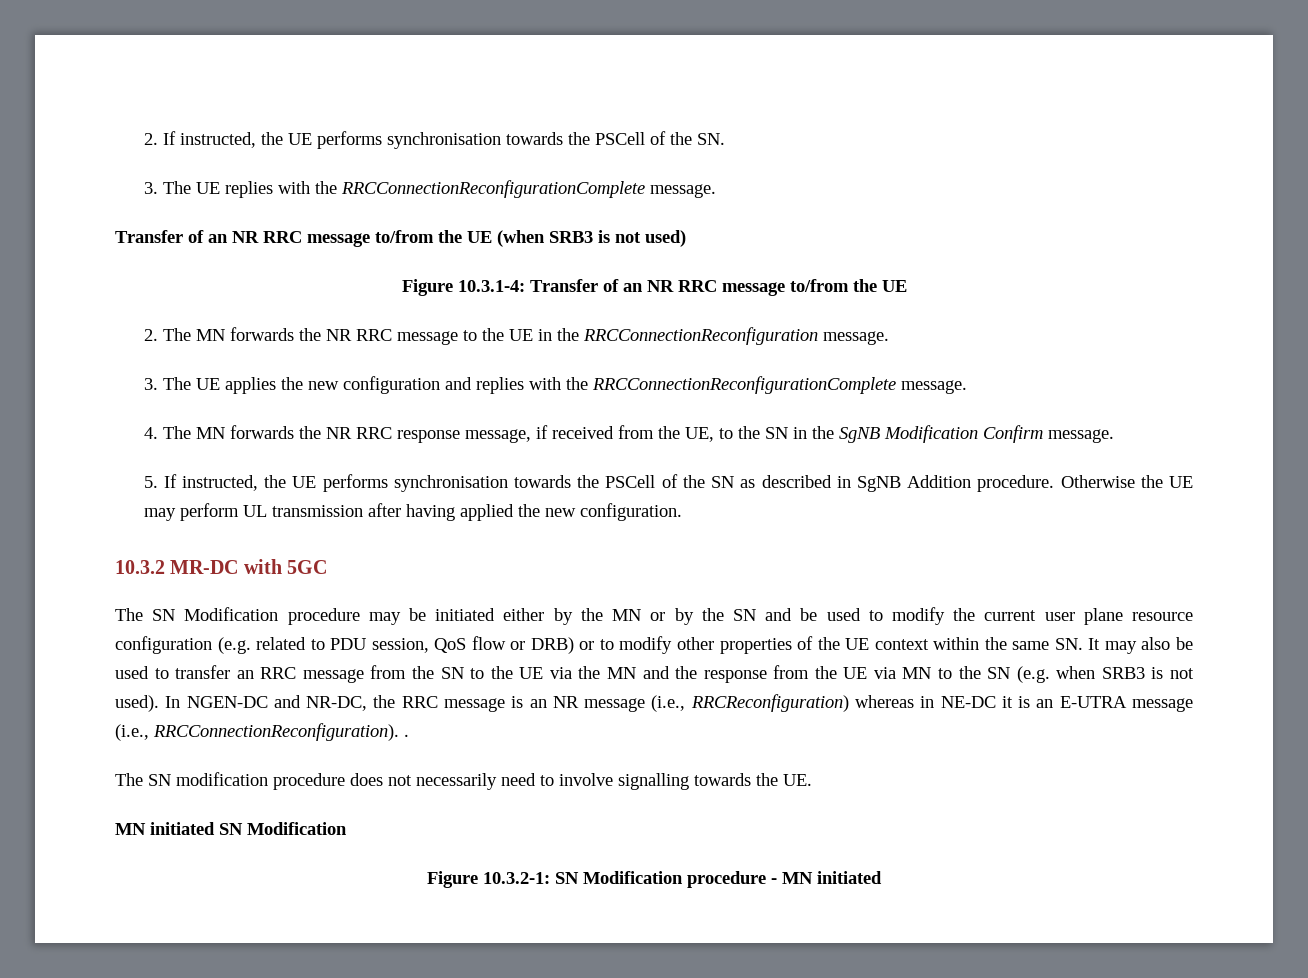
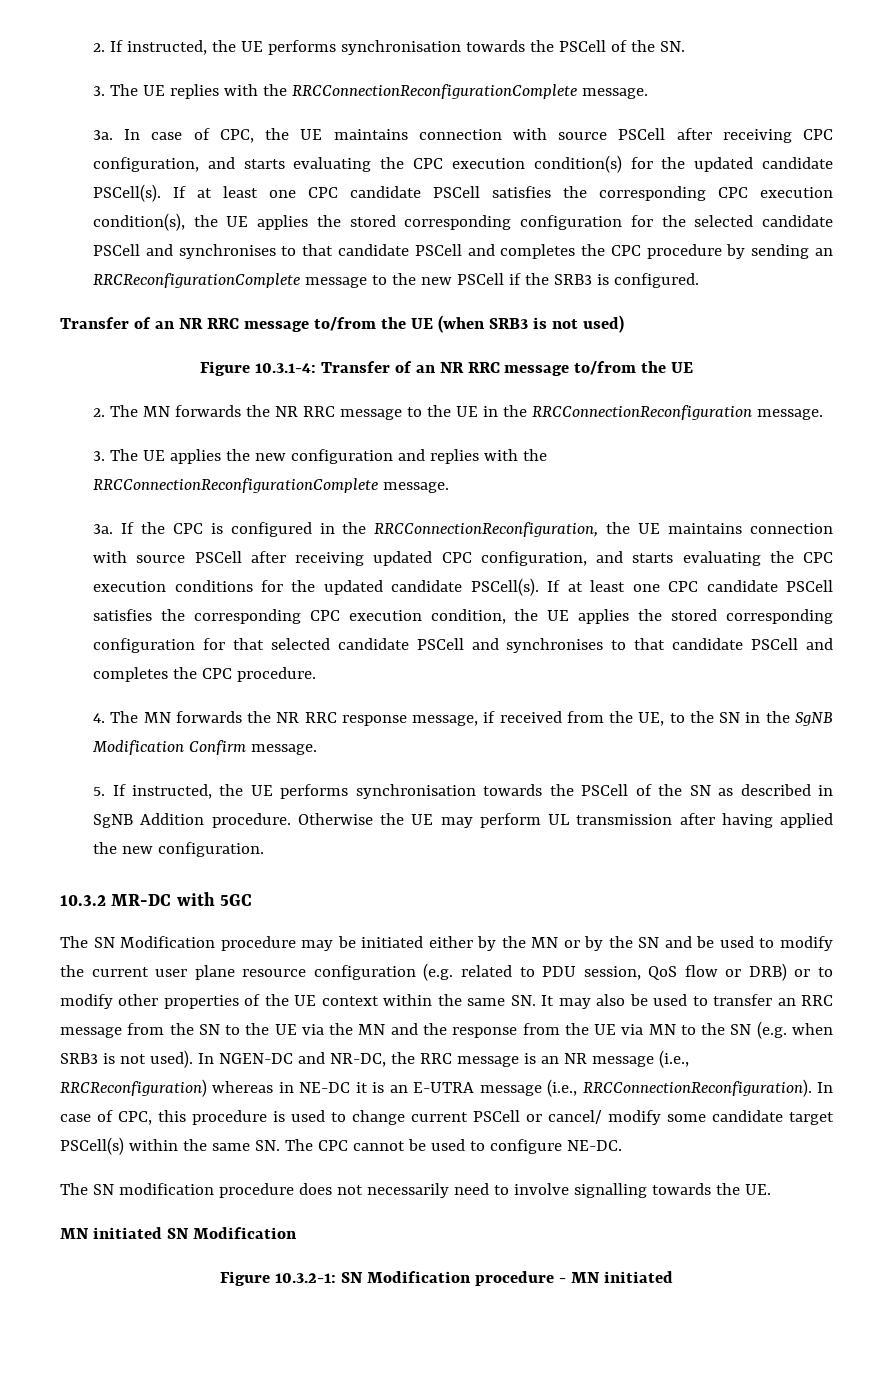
(716, 191) none -> [93,128,833,143] [93,155,834,173] [93,184,833,202] [93,213,833,231] [93,244,833,259] [93,273,699,288] // 3a. In case of CPC, the UE maintains connection with source PSCell after receiving CPC configuration, and starts evaluating the CPC execution condition(s) for the updated candidate PSCell(s). If at least one CPC candidate PSCell satisfies the corresponding CPC execution condition(s), the UE applies the stored corresponding configuration for the selected candidate PSCell and synchronises to that candidate PSCell and completes the CPC procedure by sending an RRCReconfigurationComplete message to the new PSCell if the SRB3 is configured.
(967, 387) none -> [93,522,833,537] [93,551,833,566] [93,578,834,596] [93,609,834,624] [93,638,833,653] [93,667,317,682] // 3a. If the CPC is configured in the RRCConnectionReconfiguration, the UE maintains connection with source PSCell after receiving updated CPC configuration, and starts evaluating the CPC execution conditions for the updated candidate PSCell(s). If at least one CPC candidate PSCell satisfies the corresponding CPC execution condition, the UE applies the stored corresponding configuration for that selected candidate PSCell and synchronises to that candidate PSCell and completes the CPC procedure.
[404,734,409,737] . -> [817,1082,833,1093] [60,1110,834,1125] [60,1137,622,1155] In case of CPC, this procedure is used to change current PSCell or cancel/ modify some candidate target PSCell(s) within the same SN. The CPC cannot be used to configure NE-DC.

